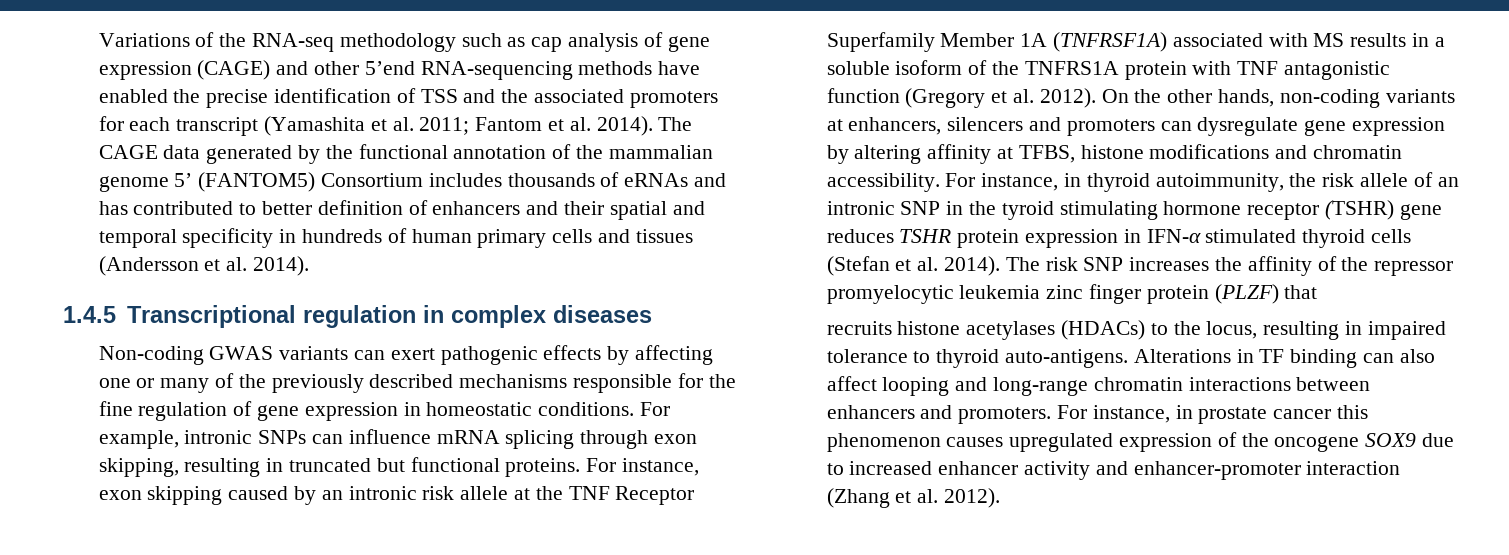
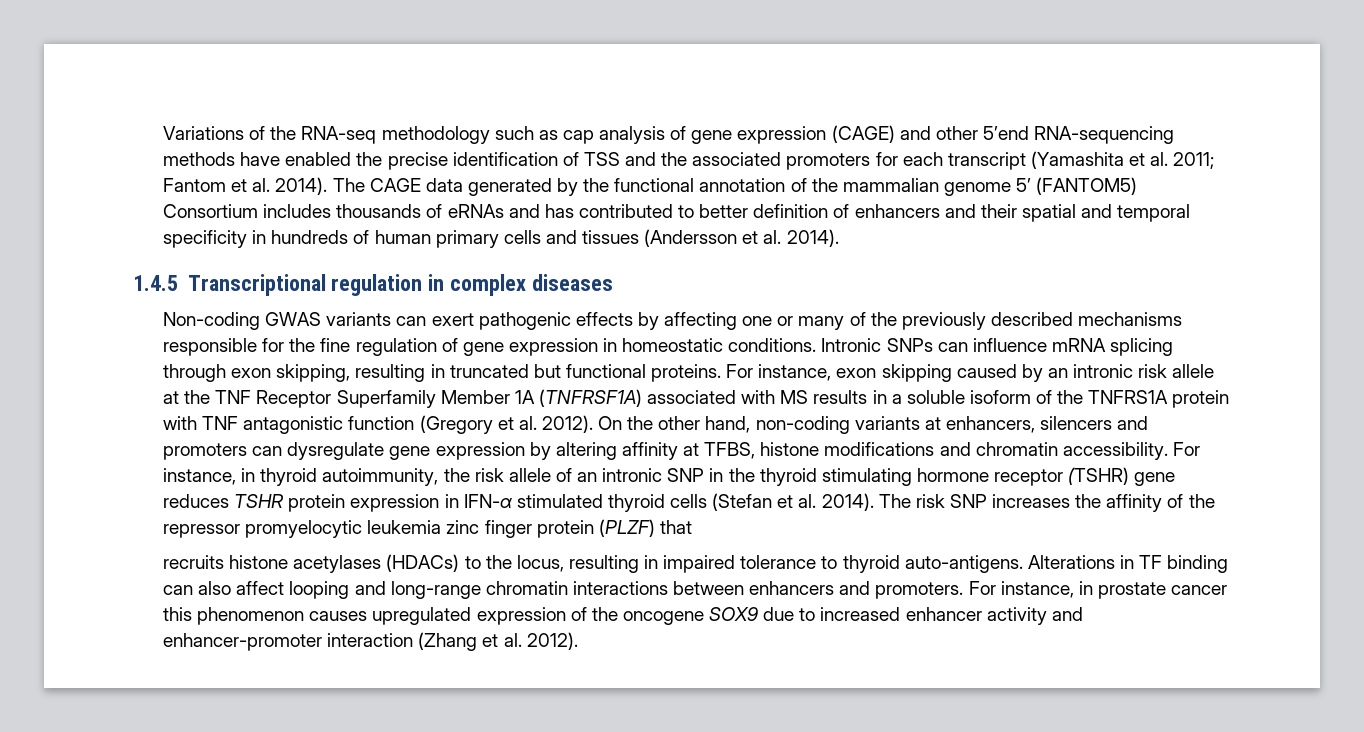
[640,402,671,416] [98,430,253,449] For example, intronic -> [821,338,882,352] Intronic
[1218,89,1275,107] hands, -> [705,416,751,433] hand,
[1001,201,1054,220] tyroid -> [759,468,817,486] thyroid

